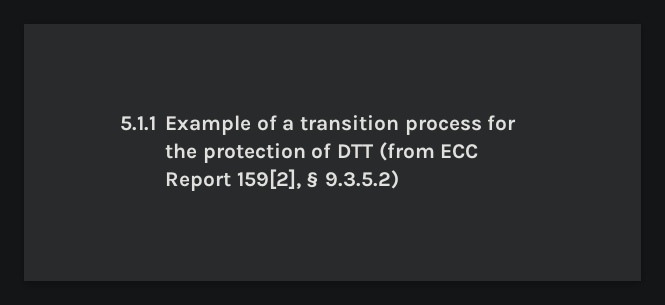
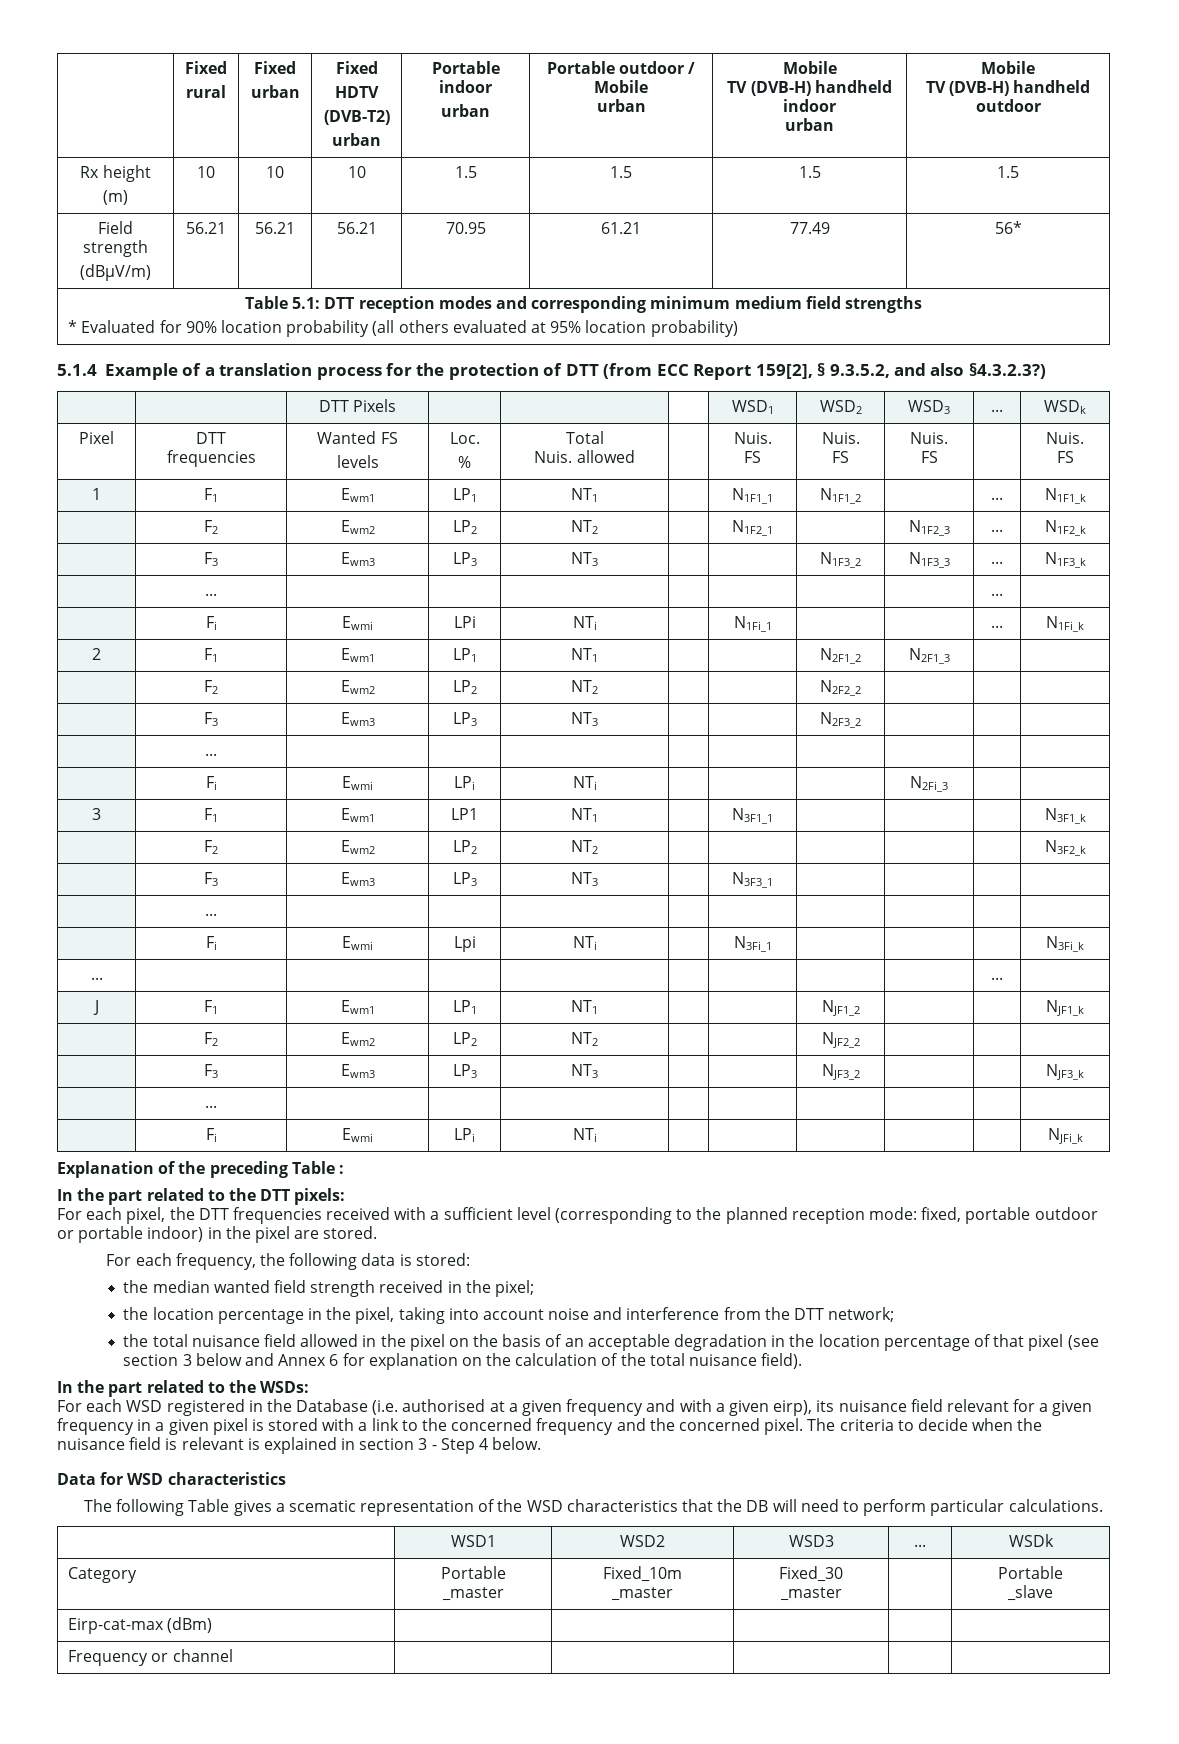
[120,116,156,131] 5.1.1 -> [185,61,227,74] [186,85,226,98] [254,61,296,74] [250,85,300,98] [335,61,378,74] [335,86,379,98] [323,110,390,125] [332,133,381,146] [431,61,500,74] [439,80,492,93] [441,104,490,117] [546,61,696,74] [594,80,648,93] [596,99,646,112] [782,61,837,74] [727,80,892,96] [783,99,836,112] [785,118,834,131] [981,61,1035,74] [925,80,1091,96] [975,99,1041,112] [80,165,151,182] [103,190,128,205] [197,166,215,178] [266,166,284,178] [347,166,366,178] [454,166,477,178] [610,166,632,178] [798,166,821,178] [997,166,1019,178] [98,221,133,234] [83,240,148,257] [80,264,151,281] [186,222,226,234] [255,222,295,234] [336,222,377,234] [445,222,486,234] [601,222,641,234] [789,222,830,234] [994,221,1022,234] [245,296,922,313] [68,320,738,337] [57,364,97,376] | Fixed // rural | Fixed // urban | Fixed // HDTV // (DVB-T2) // urban | Portable indoor // urban | Portable outdoor / Mobile // urban | Mobile // TV (DVB-H) handheld indoor // urban | Mobile // TV (DVB-H) handheld outdoor // Rx height // (m) | 10 | 10 | 10 | 1.5 | 1.5 | 1.5 | 1.5 // Field strength // (dBµV/m) | 56.21 | 56.21 | 56.21 | 70.95 | 61.21 | 77.49 | 56* // Table 5.1: DTT reception modes and corresponding minimum medium field strengths // * Evaluated for 90% location probability (all others evaluated at 95% location probability) // 5.1.4
[300,115,400,131] transition -> [219,363,313,376] translation
[325,170,400,189] 9.3.5.2) -> [829,363,1046,379] [318,399,397,412] [731,400,774,414] [819,400,862,414] [908,400,950,414] [991,409,1003,412] [1044,400,1086,414] [79,431,114,444] [196,432,226,444] [166,450,256,467] [317,431,398,444] [336,455,379,468] [449,432,480,444] [458,456,471,468] [565,431,604,444] [534,450,635,463] [733,432,772,444] [744,451,761,463] [821,432,860,444] [832,451,849,463] [910,432,948,444] [920,451,938,463] [1046,432,1084,444] [1056,451,1074,463] [92,488,101,500] [203,488,218,502] [340,488,375,502] [452,488,477,502] [571,488,598,502] [732,488,773,504] [820,488,861,504] [991,497,1003,500] [1044,488,1086,504] [203,520,218,534] [340,520,375,534] [452,520,477,534] [571,520,598,534] [732,520,773,536] [908,520,950,536] [991,529,1003,532] [1044,520,1086,536] [203,552,218,566] [340,552,375,566] [452,552,477,566] [571,552,598,566] [820,552,861,568] [908,552,950,568] [991,561,1003,564] [1044,552,1086,568] [204,593,217,596] [991,593,1003,596] [205,616,217,630] [342,616,373,630] [453,616,476,628] [572,616,597,630] [733,616,772,632] [991,625,1003,628] [1046,616,1084,632] [92,648,101,660] [203,648,218,662] [340,648,375,662] [452,648,477,662] [571,648,598,662] [820,648,861,664] [908,648,950,664] [203,680,218,694] [340,680,375,694] [452,680,477,694] [571,680,598,694] [820,680,861,696] [203,712,218,726] [340,712,375,726] [452,712,477,726] [571,712,598,726] [820,712,861,728] [204,753,217,756] [205,776,217,790] [342,776,373,790] [454,776,475,790] [572,776,597,790] [910,776,948,792] [92,808,101,820] [203,808,218,822] [340,808,375,822] [451,808,478,820] [571,808,598,822] [732,808,773,824] [1044,808,1086,824] [203,840,218,854] [340,840,375,854] [452,840,477,854] [571,840,598,854] [1044,840,1086,856] [203,872,218,886] [340,872,375,886] [452,872,477,886] [571,872,598,886] [732,872,773,888] [204,913,217,916] [205,936,217,950] [342,936,373,950] [453,936,476,952] [572,936,597,950] [733,936,772,952] [1046,936,1084,952] [90,977,103,980] [991,977,1003,980] [92,1000,99,1015] [203,1000,218,1014] [340,1000,375,1014] [452,1000,477,1014] [571,1000,598,1014] [821,1000,860,1016] [1046,1000,1084,1016] [203,1032,218,1046] [340,1032,375,1046] [452,1032,477,1046] [571,1032,598,1046] [821,1032,860,1048] [203,1064,218,1078] [340,1064,375,1078] [452,1064,477,1078] [571,1064,598,1078] [821,1064,860,1080] [1046,1064,1084,1080] [204,1105,217,1108] [205,1128,217,1142] [342,1128,373,1142] [454,1128,475,1142] [572,1128,597,1142] [1047,1128,1083,1144] [57,1161,344,1178] [57,1188,346,1205] [57,1207,1098,1224] [57,1226,378,1243] [106,1253,470,1270] [123,1280,534,1297] [123,1307,895,1324] [123,1334,1099,1351] [123,1353,803,1370] [57,1380,310,1397] [57,1399,1093,1416] [57,1418,1043,1435] [57,1437,542,1454] [57,1472,286,1485] [84,1499,1103,1516] [450,1535,496,1547] [620,1535,665,1547] [788,1535,834,1547] [914,1544,926,1547] [1008,1534,1054,1547] [68,1567,138,1583] [440,1566,506,1579] [441,1587,504,1601] [603,1566,682,1582] [611,1587,673,1601] [779,1566,843,1582] [779,1587,842,1601] [998,1566,1063,1579] [1007,1585,1053,1601] [68,1617,213,1634] [68,1649,233,1666] 9.3.5.2, and also §4.3.2.3?) // | | DTT Pixels | | | | WSD1 | WSD2 | WSD3 | ... | WSDk // Pixel | DTT // frequencies | Wanted FS // levels | Loc. // % | Total // Nuis. allowed | | Nuis. // FS | Nuis. // FS | Nuis. // FS | | Nuis. // FS // 1 | F1 | Ewm1 | LP1 | NT1 | | N1F1_1 | N1F1_2 | | ... | N1F1_k // | F2 | Ewm2 | LP2 | NT2 | | N1F2_1 | | N1F2_3 | ... | N1F2_k // | F3 | Ewm3 | LP3 | NT3 | | | N1F3_2 | N1F3_3 | ... | N1F3_k // | ... | | | | | | | | ... | // | Fi | Ewmi | LPi | NTi | | N1Fi_1 | | | ... | N1Fi_k // 2 | F1 | Ewm1 | LP1 | NT1 | | | N2F1_2 | N2F1_3 | | // | F2 | Ewm2 | LP2 | NT2 | | | N2F2_2 | | | // | F3 | Ewm3 | LP3 | NT3 | | | N2F3_2 | | | // | ... | | | | | | | | | // | Fi | Ewmi | LPi | NTi | | | | N2Fi_3 | | // 3 | F1 | Ewm1 | LP1 | NT1 | | N3F1_1 | | | | N3F1_k // | F2 | Ewm2 | LP2 | NT2 | | | | | | N3F2_k // | F3 | Ewm3 | LP3 | NT3 | | N3F3_1 | | | | // | ... | | | | | | | | | // | Fi | Ewmi | Lpi | NTi | | N3Fi_1 | | | | N3Fi_k // ... | | | | | | | | | ... | // J | F1 | Ewm1 | LP1 | NT1 | | | NJF1_2 | | | NJF1_k // | F2 | Ewm2 | LP2 | NT2 | | | NJF2_2 | | | // | F3 | Ewm3 | LP3 | NT3 | | | NJF3_2 | | | NJF3_k // | ... | | | | | | | | | // | Fi | Ewmi | LPi | NTi | | | | | | NJFi_k // Explanation of the preceding Table : // In the part related to the DTT pixels: // For each pixel, the DTT frequencies received with a sufficient level (corresponding to the planned reception mode: fixed, portable outdoor or portable indoor) in the pixel are stored. // For each frequency, the following data is stored: // the median wanted field strength received in the pixel; // the location percentage in the pixel, taking into account noise and interference from the DTT network; // the total nuisance field allowed in the pixel on the basis of an acceptable degradation in the location percentage of that pixel (see section 3 below and Annex 6 for explanation on the calculation of the total nuisance field). // In the part related to the WSDs: // For each WSD registered in the Database (i.e. authorised at a given frequency and with a given eirp), its nuisance field relevant for a given frequency in a given pixel is stored with a link to the concerned frequency and the concerned pixel. The criteria to decide when the nuisance field is relevant is explained in section 3 - Step 4 below. // Data for WSD characteristics // The following Table gives a scematic representation of the WSD characteristics that the DB will need to perform particular calculations. // | WSD1 | WSD2 | WSD3 | ... | WSDk // Category | Portable // _master | Fixed_10m // _master | Fixed_30 // _master | | Portable // _slave // Eirp-cat-max (dBm) | | | | | // Frequency or channel | | | | |

